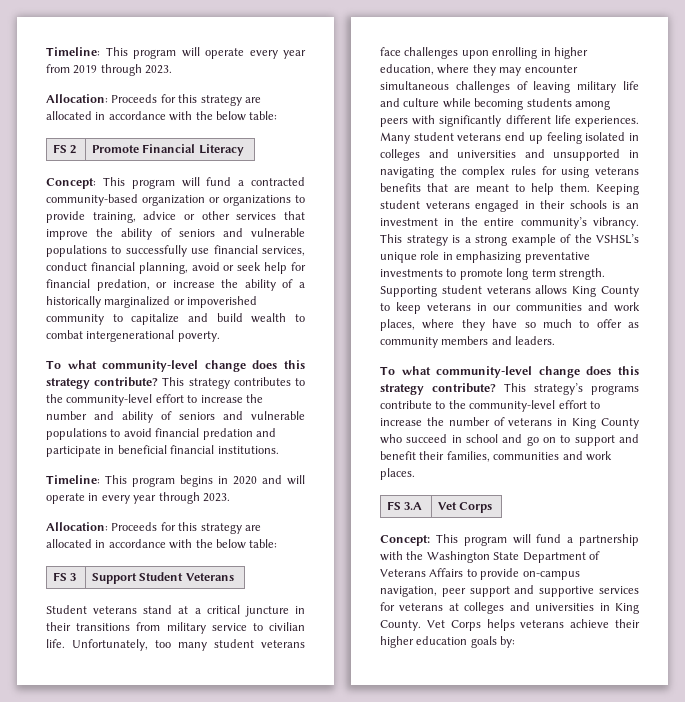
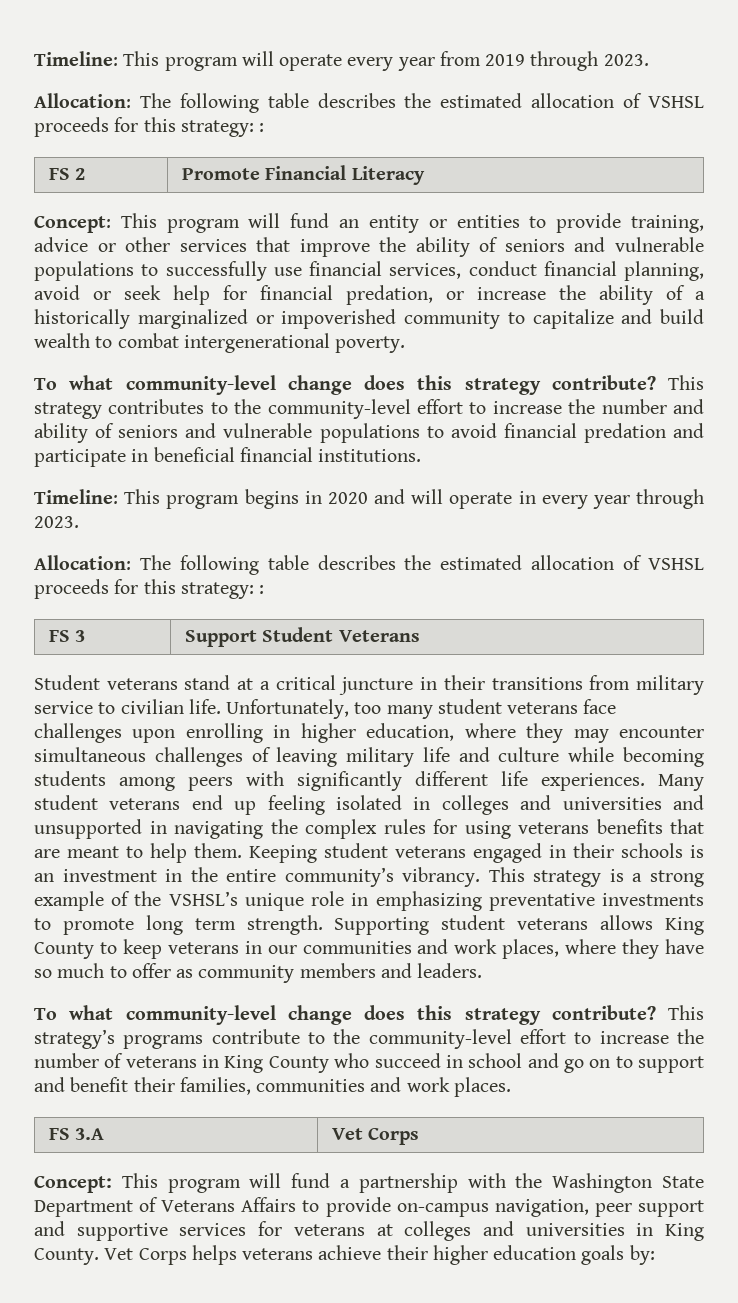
[111,94,261,106] [46,111,278,121] Proceeds for this strategy are allocated in accordance with the below table: -> [139,93,705,113] [34,117,265,137] The following table describes the estimated allocation of VSHSL proceeds for this strategy: :
[238,177,306,186] [46,194,291,206] a contracted community-based organization or organizations -> [339,215,520,233] an entity or entities
[111,522,261,534] [46,539,278,549] Proceeds for this strategy are allocated in accordance with the below table: -> [139,555,705,575] [34,579,265,599] The following table describes the estimated allocation of VSHSL proceeds for this strategy: :

